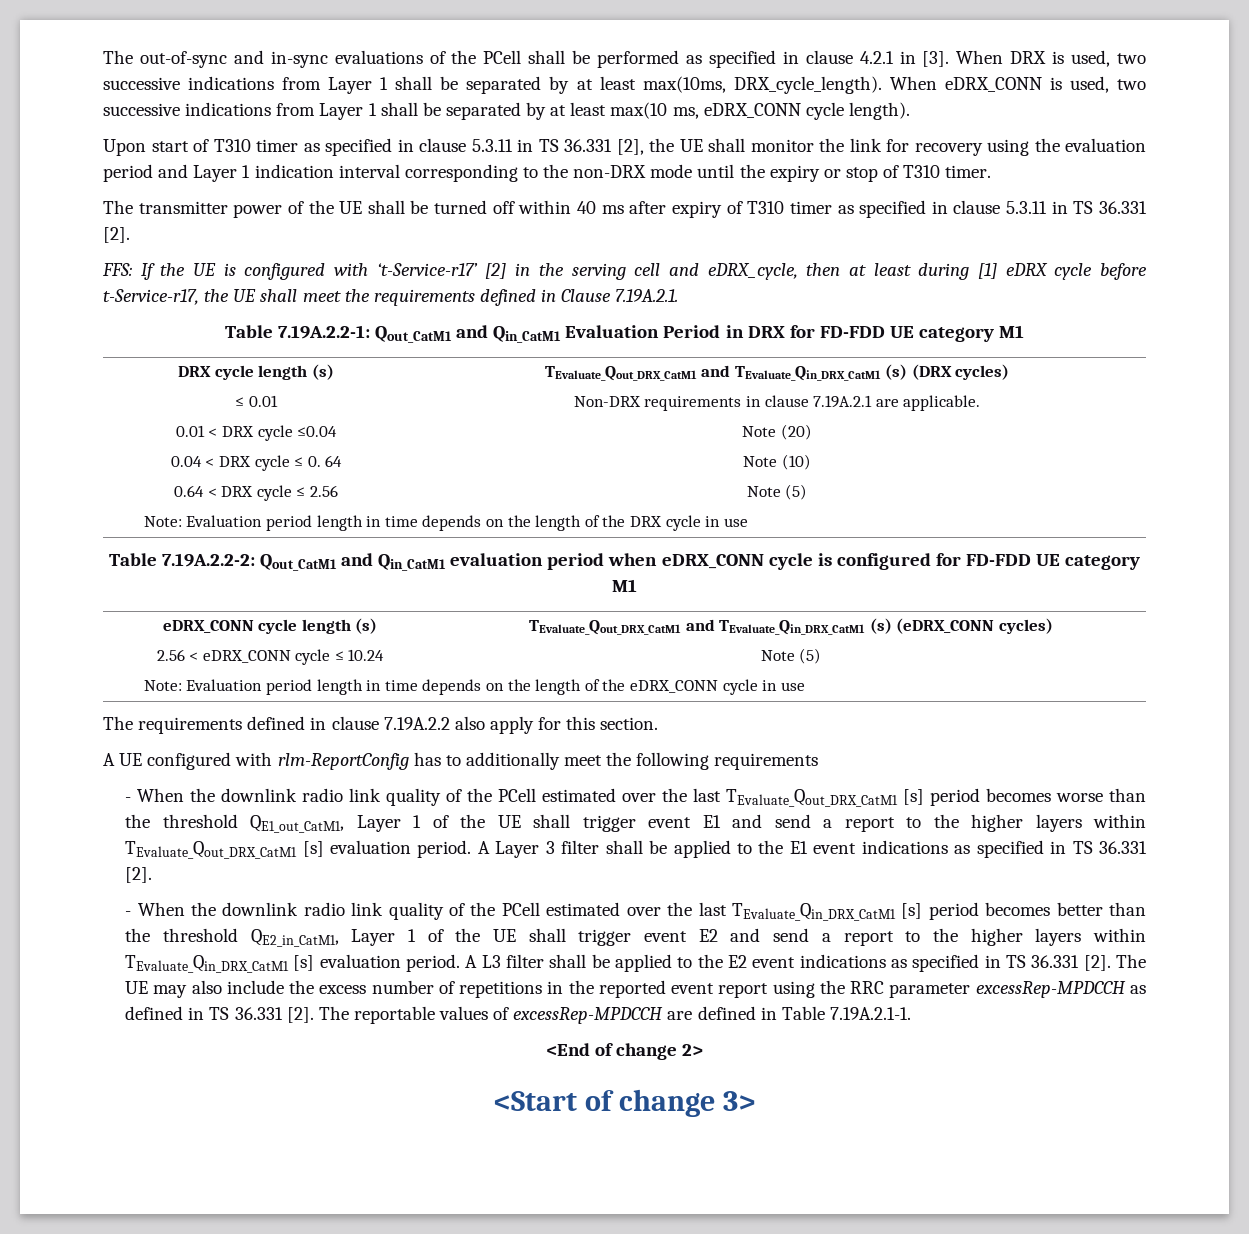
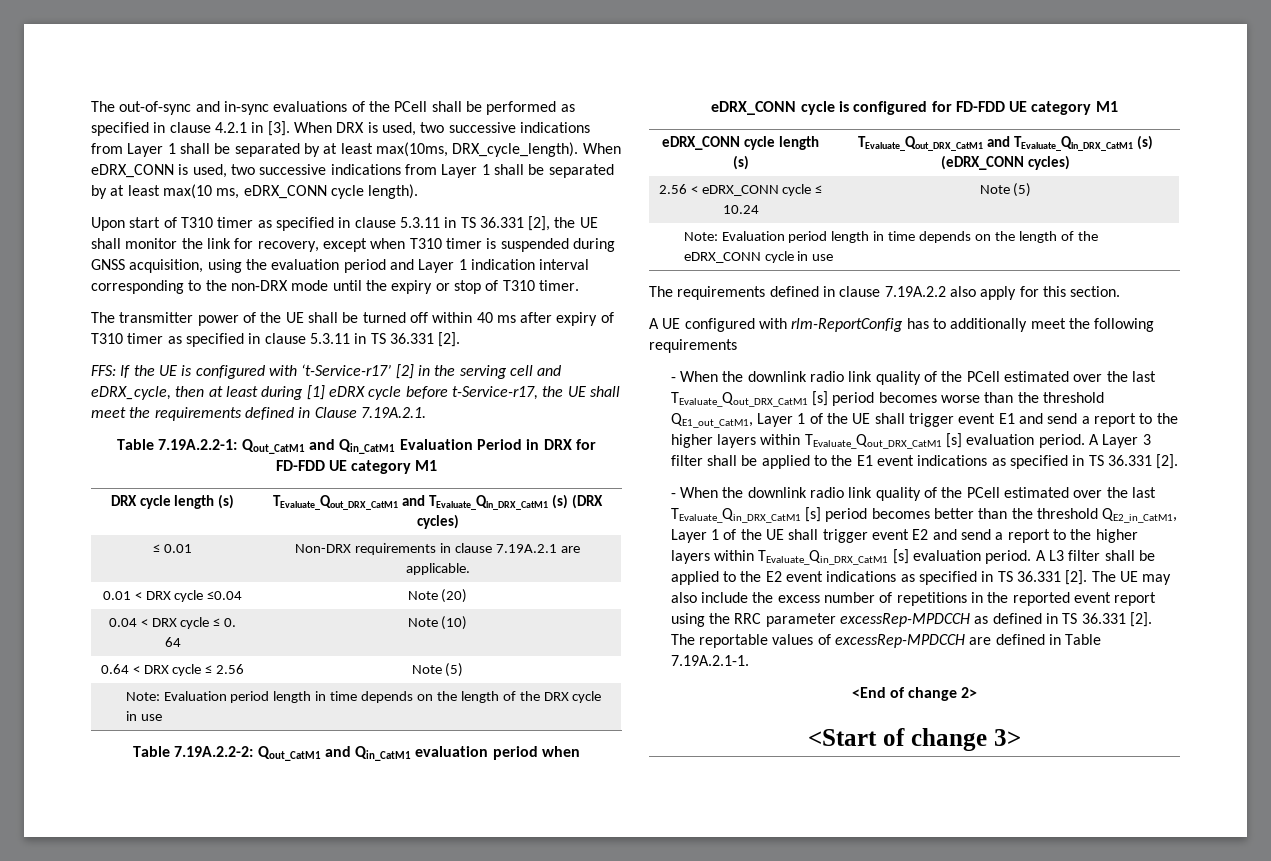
[914,143,983,156] recovery -> [257,238,615,252] [91,259,204,273] recovery, except when T310 timer is suspended during GNSS acquisition,

